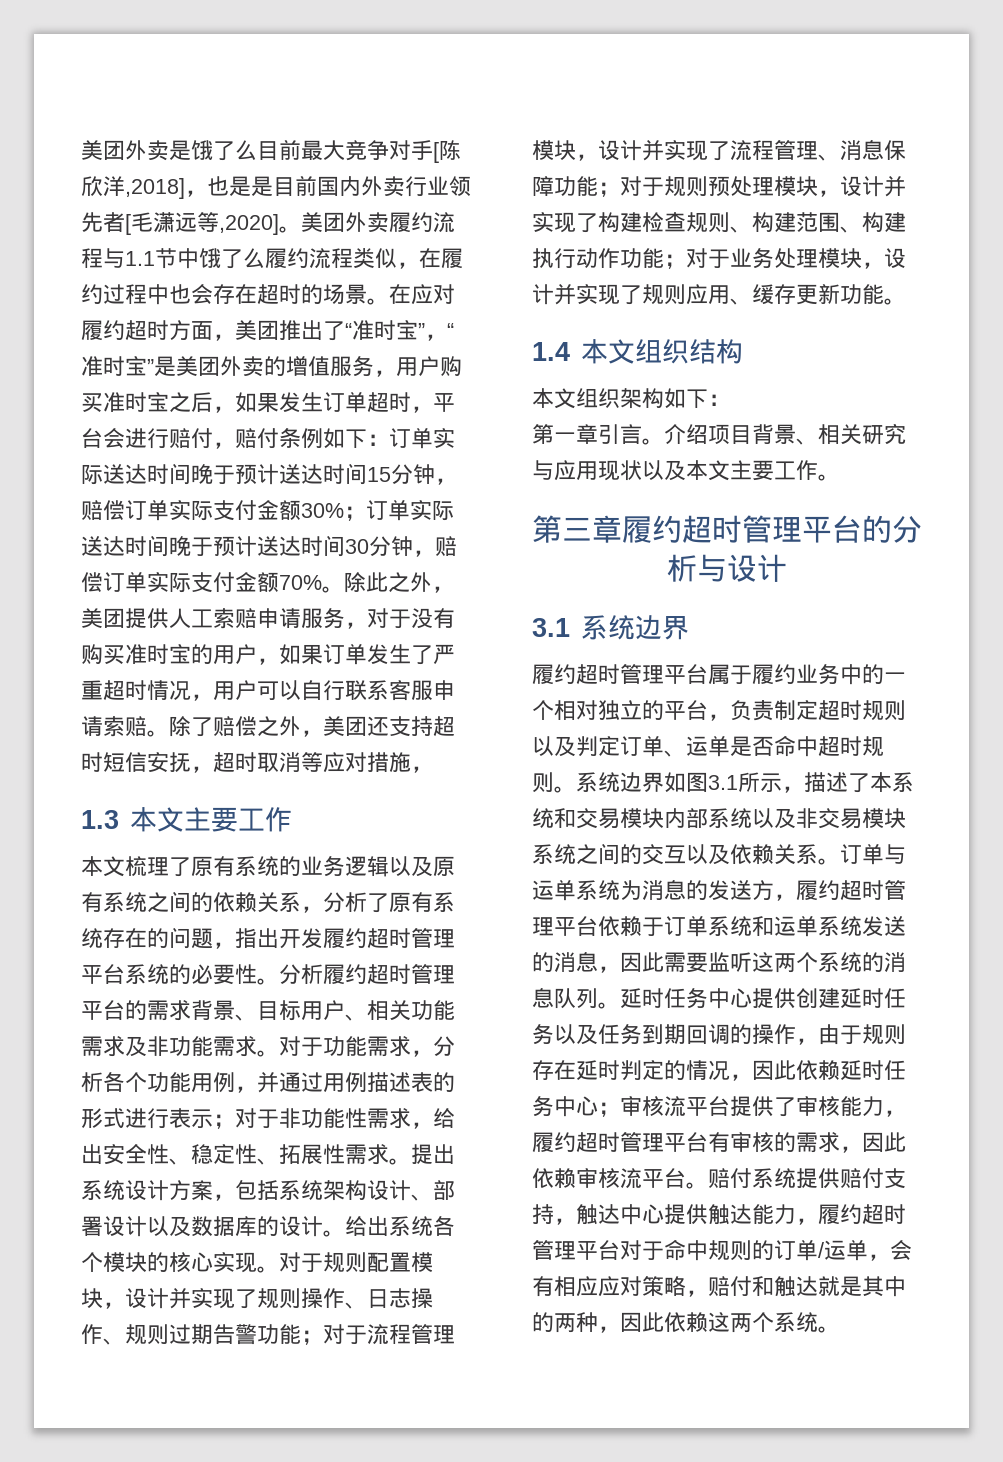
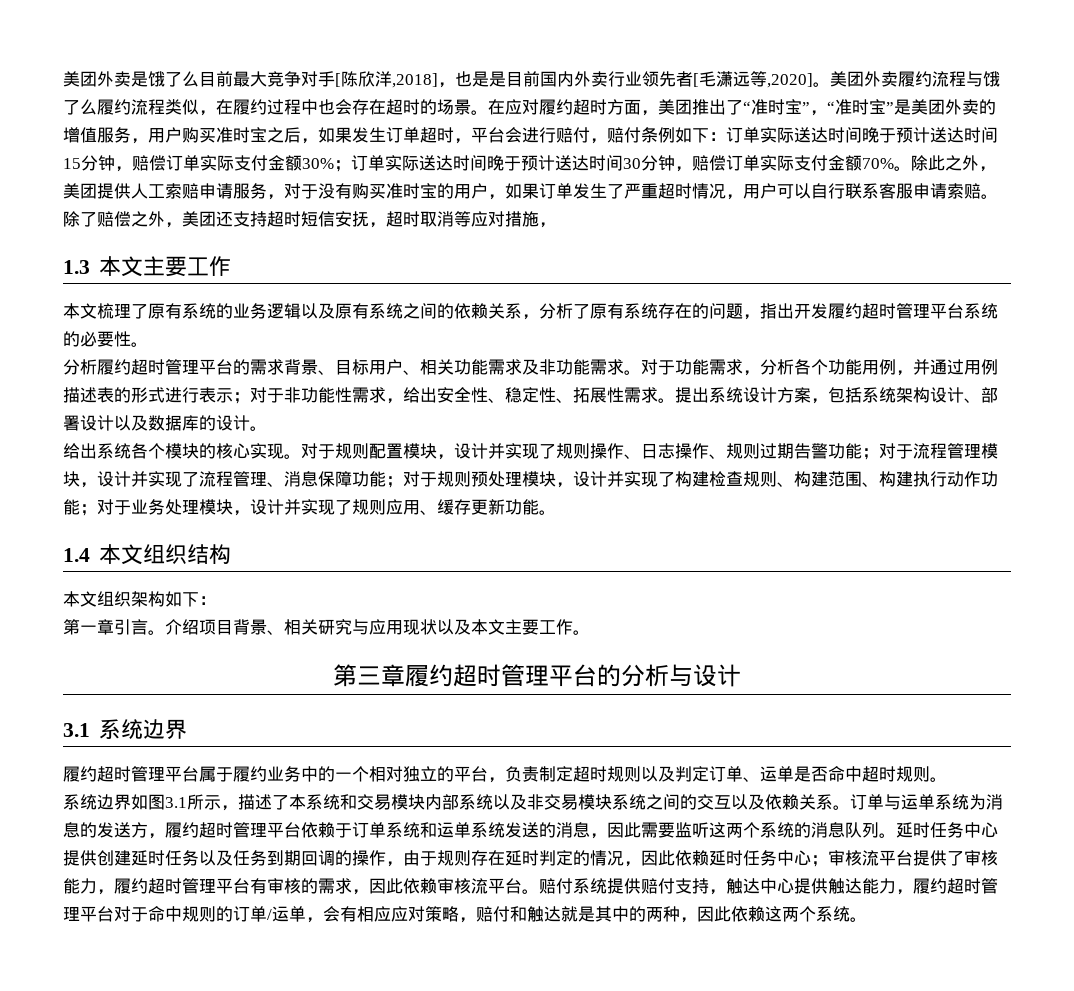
[125,248,199,269] 1.1节中 -> (983, 79) none
(279, 981) none -> (148, 344) //
(345, 1233) none -> (267, 428) //
(576, 789) none -> (947, 779) //

